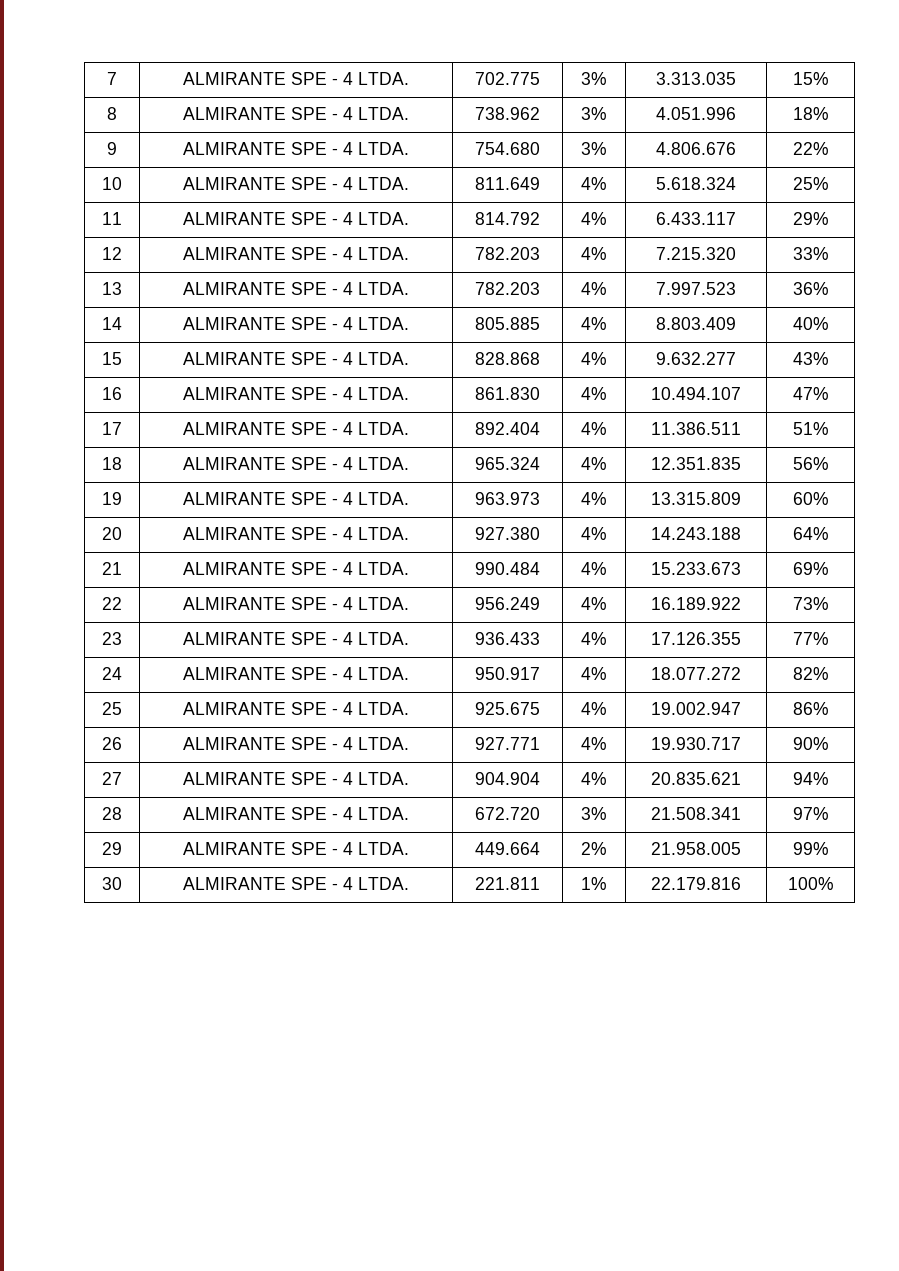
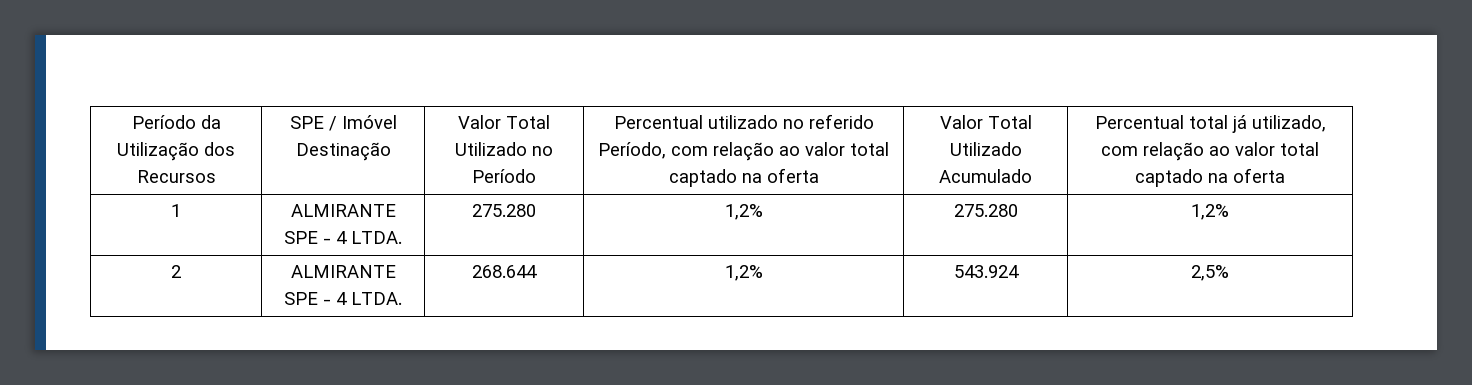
[107,72,117,85] [183,72,409,85] [475,72,540,85] [581,72,607,85] [656,72,736,85] [792,72,829,85] [107,107,117,120] [183,107,409,120] [475,107,540,120] [581,107,607,120] [656,107,736,120] [792,107,829,120] [107,142,117,155] [183,142,409,155] [475,142,540,155] [581,142,607,155] [656,142,736,155] [792,142,829,155] [102,177,122,190] [183,177,409,190] [475,177,540,190] [581,177,607,190] [656,177,736,190] [792,177,829,190] [102,212,122,225] [183,212,409,225] [475,212,540,225] [581,212,607,225] [656,212,736,225] [792,212,829,225] [102,247,122,260] [183,247,409,260] [475,247,540,260] [581,247,607,260] [656,247,736,260] [792,247,829,260] [102,282,122,295] [183,282,409,295] [475,282,540,295] [581,282,607,295] [656,282,736,295] [792,282,829,295] [102,317,122,330] [183,317,409,330] [475,317,540,330] [581,317,607,330] [656,317,736,330] [792,317,829,330] [102,352,122,365] [183,352,409,365] [475,352,540,365] [581,352,607,365] [656,352,736,365] [792,352,829,365] [102,387,122,400] [183,387,409,400] [475,387,540,400] [581,387,607,400] [651,387,741,400] [792,387,829,400] [102,422,122,435] [183,422,409,435] [475,422,540,435] [581,422,607,435] [651,422,741,435] [792,422,829,435] [102,457,122,470] [183,457,409,470] [475,457,540,470] [581,457,607,470] [651,457,741,470] [792,457,829,470] [102,492,122,505] [183,492,409,505] [475,492,540,505] [581,492,607,505] [651,492,741,505] [792,492,829,505] [102,527,122,540] [183,527,409,540] [475,527,540,540] [581,527,607,540] [651,527,741,540] [792,527,829,540] [102,562,122,575] [183,562,409,575] [475,562,540,575] [581,562,607,575] [651,562,741,575] [792,562,829,575] [102,597,122,610] [183,597,409,610] [475,597,540,610] [581,597,607,610] [651,597,741,610] [792,597,829,610] [102,632,122,645] [183,632,409,645] [475,632,540,645] [581,632,607,645] [651,632,741,645] [792,632,829,645] [102,667,122,680] [183,667,409,680] [475,667,540,680] [581,667,607,680] [651,667,741,680] [792,667,829,680] [102,702,122,715] [183,702,409,715] [475,702,540,715] [581,702,607,715] [651,702,741,715] [792,702,829,715] [102,737,122,750] [183,737,409,750] [475,737,540,750] [581,737,607,750] [651,737,741,750] [792,737,829,750] [102,772,122,785] [183,772,409,785] [475,772,540,785] [581,772,607,785] [651,772,741,785] [792,772,829,785] [102,807,122,820] [183,807,409,820] [475,807,540,820] [581,807,607,820] [651,807,741,820] [792,807,829,820] [102,842,122,855] [183,842,409,855] [475,842,540,855] [581,842,607,855] [651,842,741,855] [792,842,829,855] [102,877,122,890] [183,877,409,890] [475,877,540,890] [581,877,607,890] [651,877,741,890] [787,877,834,890] 7 | ALMIRANTE SPE - 4 LTDA. | 702.775 | 3% | 3.313.035 | 15% // 8 | ALMIRANTE SPE - 4 LTDA. | 738.962 | 3% | 4.051.996 | 18% // 9 | ALMIRANTE SPE - 4 LTDA. | 754.680 | 3% | 4.806.676 | 22% // 10 | ALMIRANTE SPE - 4 LTDA. | 811.649 | 4% | 5.618.324 | 25% // 11 | ALMIRANTE SPE - 4 LTDA. | 814.792 | 4% | 6.433.117 | 29% // 12 | ALMIRANTE SPE - 4 LTDA. | 782.203 | 4% | 7.215.320 | 33% // 13 | ALMIRANTE SPE - 4 LTDA. | 782.203 | 4% | 7.997.523 | 36% // 14 | ALMIRANTE SPE - 4 LTDA. | 805.885 | 4% | 8.803.409 | 40% // 15 | ALMIRANTE SPE - 4 LTDA. | 828.868 | 4% | 9.632.277 | 43% // 16 | ALMIRANTE SPE - 4 LTDA. | 861.830 | 4% | 10.494.107 | 47% // 17 | ALMIRANTE SPE - 4 LTDA. | 892.404 | 4% | 11.386.511 | 51% // 18 | ALMIRANTE SPE - 4 LTDA. | 965.324 | 4% | 12.351.835 | 56% // 19 | ALMIRANTE SPE - 4 LTDA. | 963.973 | 4% | 13.315.809 | 60% // 20 | ALMIRANTE SPE - 4 LTDA. | 927.380 | 4% | 14.243.188 | 64% // 21 | ALMIRANTE SPE - 4 LTDA. | 990.484 | 4% | 15.233.673 | 69% // 22 | ALMIRANTE SPE - 4 LTDA. | 956.249 | 4% | 16.189.922 | 73% // 23 | ALMIRANTE SPE - 4 LTDA. | 936.433 | 4% | 17.126.355 | 77% // 24 | ALMIRANTE SPE - 4 LTDA. | 950.917 | 4% | 18.077.272 | 82% // 25 | ALMIRANTE SPE - 4 LTDA. | 925.675 | 4% | 19.002.947 | 86% // 26 | ALMIRANTE SPE - 4 LTDA. | 927.771 | 4% | 19.930.717 | 90% // 27 | ALMIRANTE SPE - 4 LTDA. | 904.904 | 4% | 20.835.621 | 94% // 28 | ALMIRANTE SPE - 4 LTDA. | 672.720 | 3% | 21.508.341 | 97% // 29 | ALMIRANTE SPE - 4 LTDA. | 449.664 | 2% | 21.958.005 | 99% // 30 | ALMIRANTE SPE - 4 LTDA. | 221.811 | 1% | 22.179.816 | 100% -> [131,115,221,129] [117,142,235,161] [136,170,216,183] [289,115,397,131] [295,142,391,161] [458,115,550,129] [455,142,553,156] [472,169,536,183] [613,114,874,129] [598,142,889,161] [668,168,819,187] [939,115,1032,129] [949,142,1022,156] [939,169,1032,183] [1094,115,1326,133] [1101,142,1319,161] [1135,168,1285,187] [171,204,181,217] [290,204,396,217] [284,231,402,244] [472,204,536,217] [724,204,763,220] [953,204,1018,217] [1191,204,1229,220] [171,265,181,278] [290,265,396,278] [284,292,402,305] [472,265,537,278] [724,265,763,281] [953,265,1019,278] [1191,265,1229,281] Período da Utilização dos Recursos | SPE / Imóvel Destinação | Valor Total Utilizado no Período | Percentual utilizado no referido Período, com relação ao valor total captado na oferta | Valor Total Utilizado Acumulado | Percentual total já utilizado, com relação ao valor total captado na oferta // 1 | ALMIRANTE SPE - 4 LTDA. | 275.280 | 1,2% | 275.280 | 1,2% // 2 | ALMIRANTE SPE - 4 LTDA. | 268.644 | 1,2% | 543.924 | 2,5%

